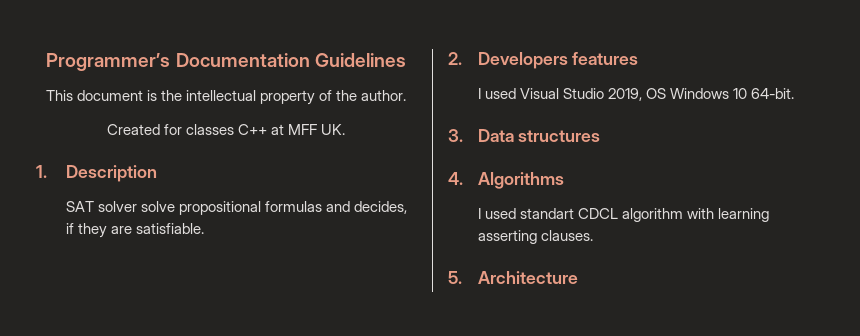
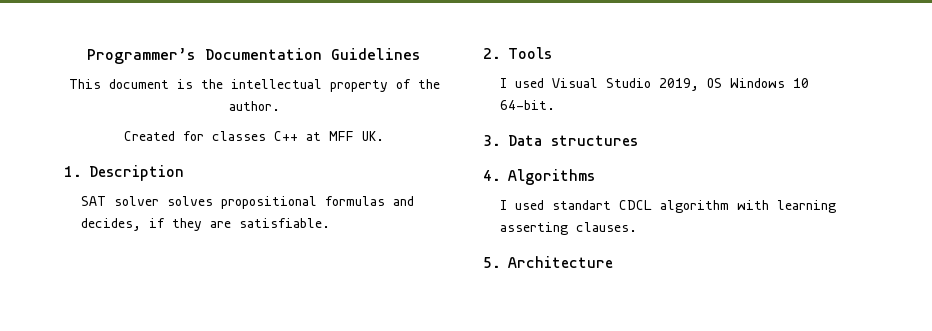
[140,201,175,212] solve -> [166,196,213,206] solves
[477,52,639,69] Developers features -> [508,47,552,59] Tools

